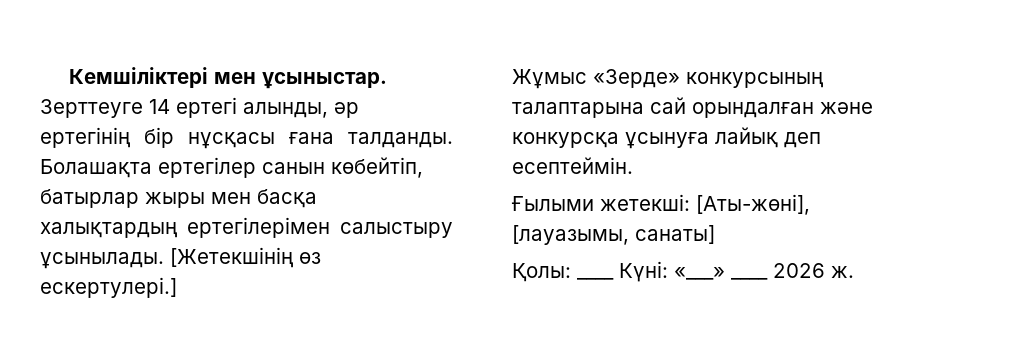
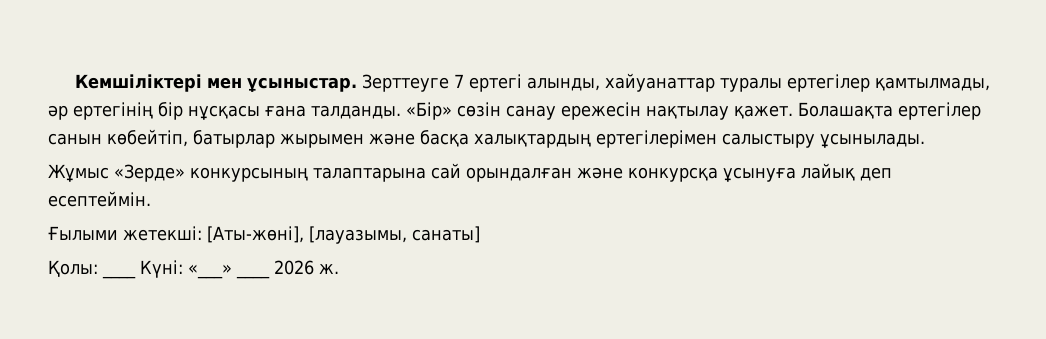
[149,99,170,114] 14 -> [453,74,464,88] 7
(328, 110) none -> [604,73,990,92] хайуанаттар туралы ертегілер қамтылмады,
(453, 140) none -> [406,102,793,120] «Бір» сөзін санау ережесін нақтылау қажет.
[145,192,251,208] жыры мен -> [280,133,415,148] жырымен және
[170,247,321,268] [40,277,177,298] [Жетекшінің өз ескертулері.] -> (925, 140) none

